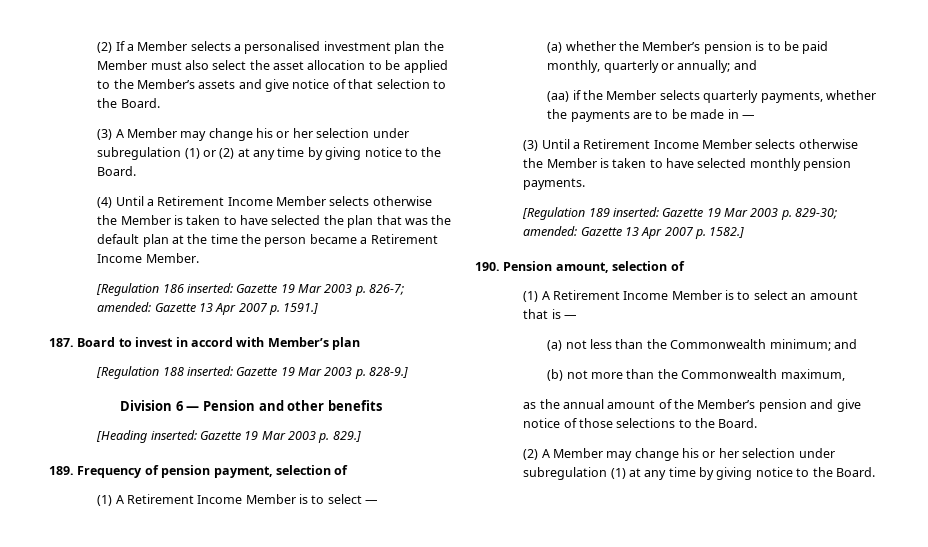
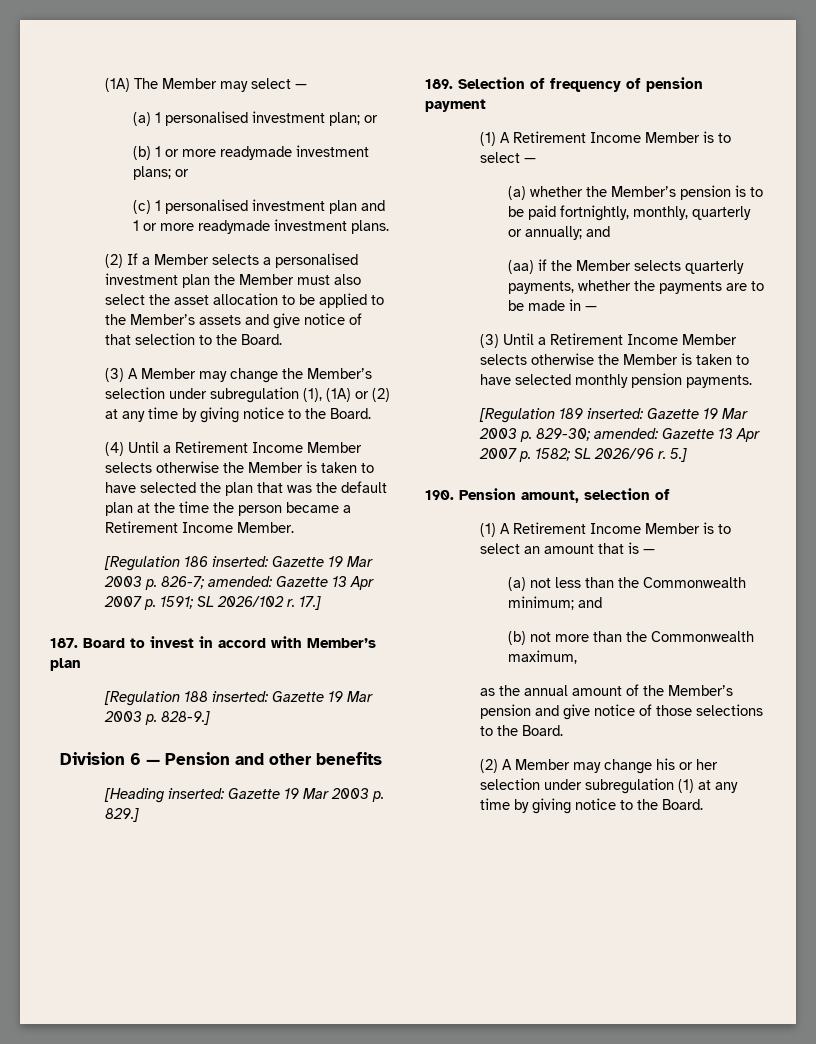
(97, 47) none -> [105,78,308,92] [132,111,378,126] [132,145,369,160] [132,166,189,180] [132,199,385,214] [132,219,389,234] (1A) The Member may select — // (a) 1 personalised investment plan; or // (b) 1 or more readymade investment plans; or // (c) 1 personalised investment plan and 1 or more readymade investment plans. //
[256,128,409,138] [97,147,200,160] his or her selection under subregulation (1) -> [282,368,373,379] [105,387,352,403] the Member’s selection under subregulation (1), (1A)
[283,303,319,314] 1591.] -> [160,596,322,610] 1591; SL 2026/102 r. 17.]
[77,465,349,478] Frequency of pension payment, selection of -> [458,77,703,92] [425,99,486,112] Selection of frequency of pension payment
(829, 47) none -> [559,205,629,221] fortnightly,
[709,227,745,238] 1582.] -> [535,448,688,462] 1582; SL 2026/96 r. 5.]

